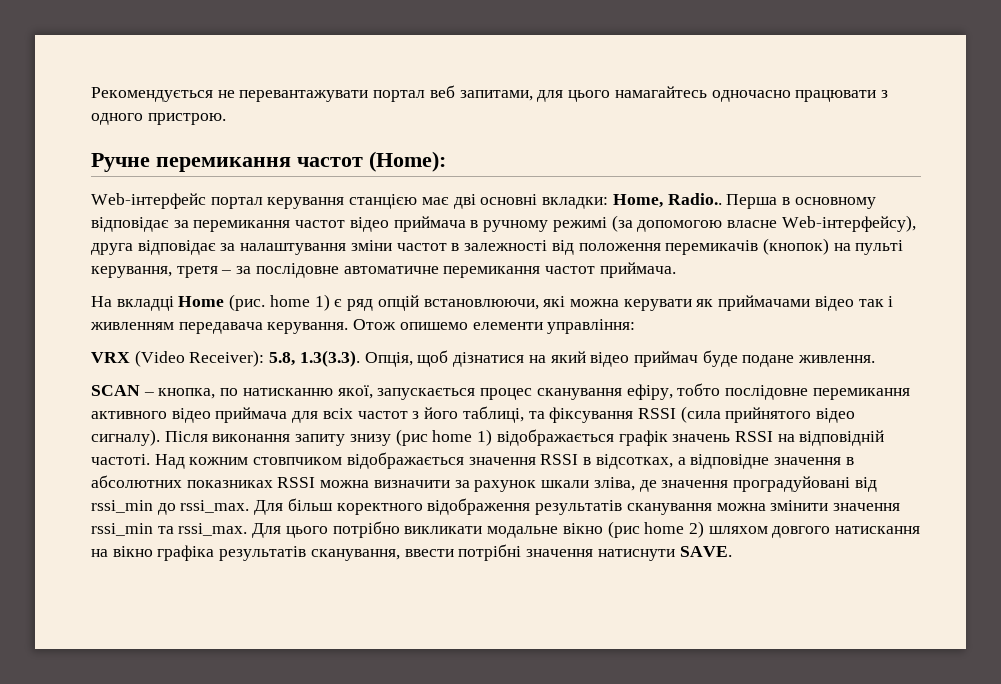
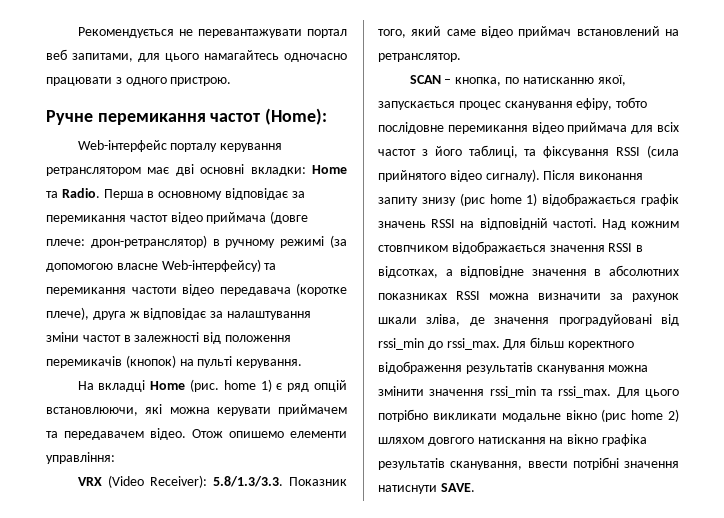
[210,194,418,209] портал керування станцією -> [170,143,283,152] [46,167,141,176] порталу керування ретранслятором
[612,193,722,208] Home, Radio.. -> [312,165,347,174] [46,188,100,198] Home та Radio.
(466, 224) none -> [270,211,309,224] [46,235,207,248] (довге плече: дрон-ретранслятор)
[781,215,916,232] [91,243,133,255] Web-інтерфейсу), друга -> [161,259,277,272] [46,283,347,296] [46,307,140,320] Web-інтерфейсу) та перемикання частоти відео передавача (коротке плече), друга ж
[91,262,676,278] керування, третя – за послідовне автоматичне перемикання частот приймача. -> [236,359,303,368] керування.
[696,295,894,311] [90,322,349,334] як приймачами відео так і живленням передавача керування. -> [278,404,347,416] [46,428,186,440] приймачем та передавачем відео.
[269,350,876,367] 5.8, 1.3(3.3). Опція, щоб дізнатися на який відео приймач буде подане живлення. -> [212,476,347,487] [378,26,679,38] [378,53,461,62] 5.8/1.3/3.3. Показник того, який саме відео приймач встановлений на ретранслятор.
[91,411,167,419] активного -> (528, 129) none

